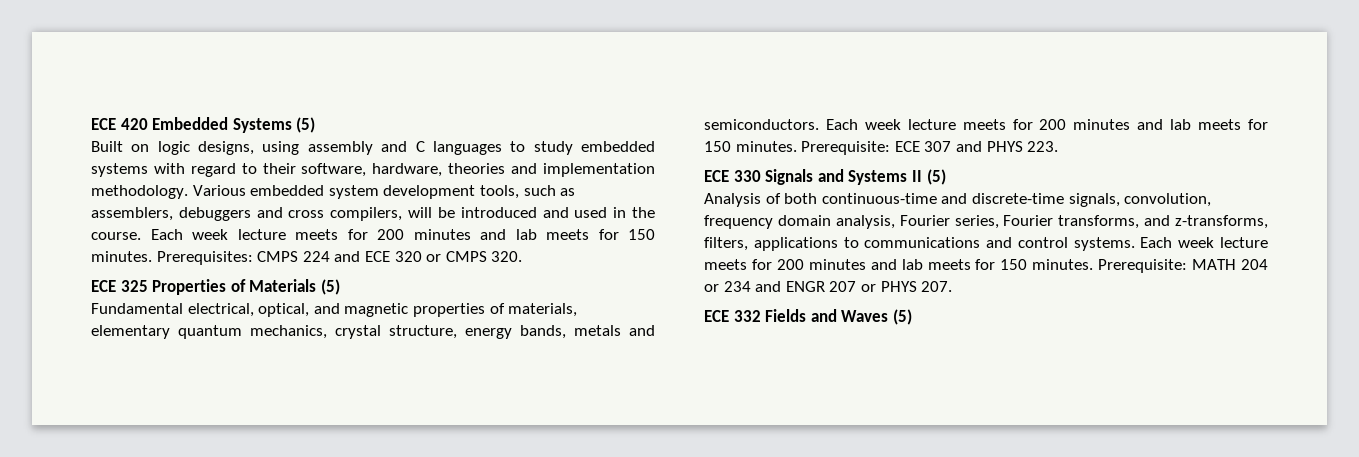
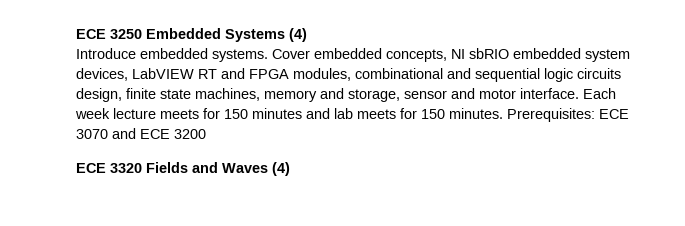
[91,118,148,130] ECE 420 -> [76,29,142,39] ECE 3250
[296,117,316,133] [91,141,655,155] [91,163,655,177] [91,185,576,199] [91,207,655,221] [91,229,404,240] (5) // Built on logic designs, using assembly and C languages to study embedded systems with regard to their software, hardware, theories and implementation methodology. Various embedded system development tools, such as assemblers, debuggers and cross compilers, will be introduced and used in the course. Each week lecture meets for 200 -> [289,28,307,42] [76,48,630,62] [76,68,621,82] [76,88,616,102] [75,108,248,119] (4) // Introduce embedded systems. Cover embedded concepts, NI sbRIO embedded system devices, LabVIEW RT and FPGA modules, combinational and sequential logic circuits design, finite state machines, memory and storage, sensor and motor interface. Each week lecture meets for 150
[257,251,523,262] [91,279,340,295] [91,303,578,317] [91,325,655,339] [704,119,1268,130] [704,141,1059,155] [704,169,946,185] [704,193,1212,207] [704,215,1268,229] [704,237,1268,251] [704,259,1268,273] [704,281,953,292] [704,310,761,322] CMPS 224 and ECE 320 or CMPS 320. // ECE 325 Properties of Materials (5) // Fundamental electrical, optical, and magnetic properties of materials, elementary quantum mechanics, crystal structure, energy bands, metals and semiconductors. Each week lecture meets for 200 minutes and lab meets for 150 minutes. Prerequisite: ECE 307 and PHYS 223. // ECE 330 Signals and Systems II (5) // Analysis of both continuous-time and discrete-time signals, convolution, frequency domain analysis, Fourier series, Fourier transforms, and z-transforms, filters, applications to communications and control systems. Each week lecture meets for 200 minutes and lab meets for 150 minutes. Prerequisite: MATH 204 or 234 and ENGR 207 or PHYS 207. // ECE 332 -> [599,109,629,119] [76,128,206,139] [76,163,142,173] ECE 3070 and ECE 3200 // ECE 3320
[892,309,912,325] (5) -> [272,162,290,176] (4)

